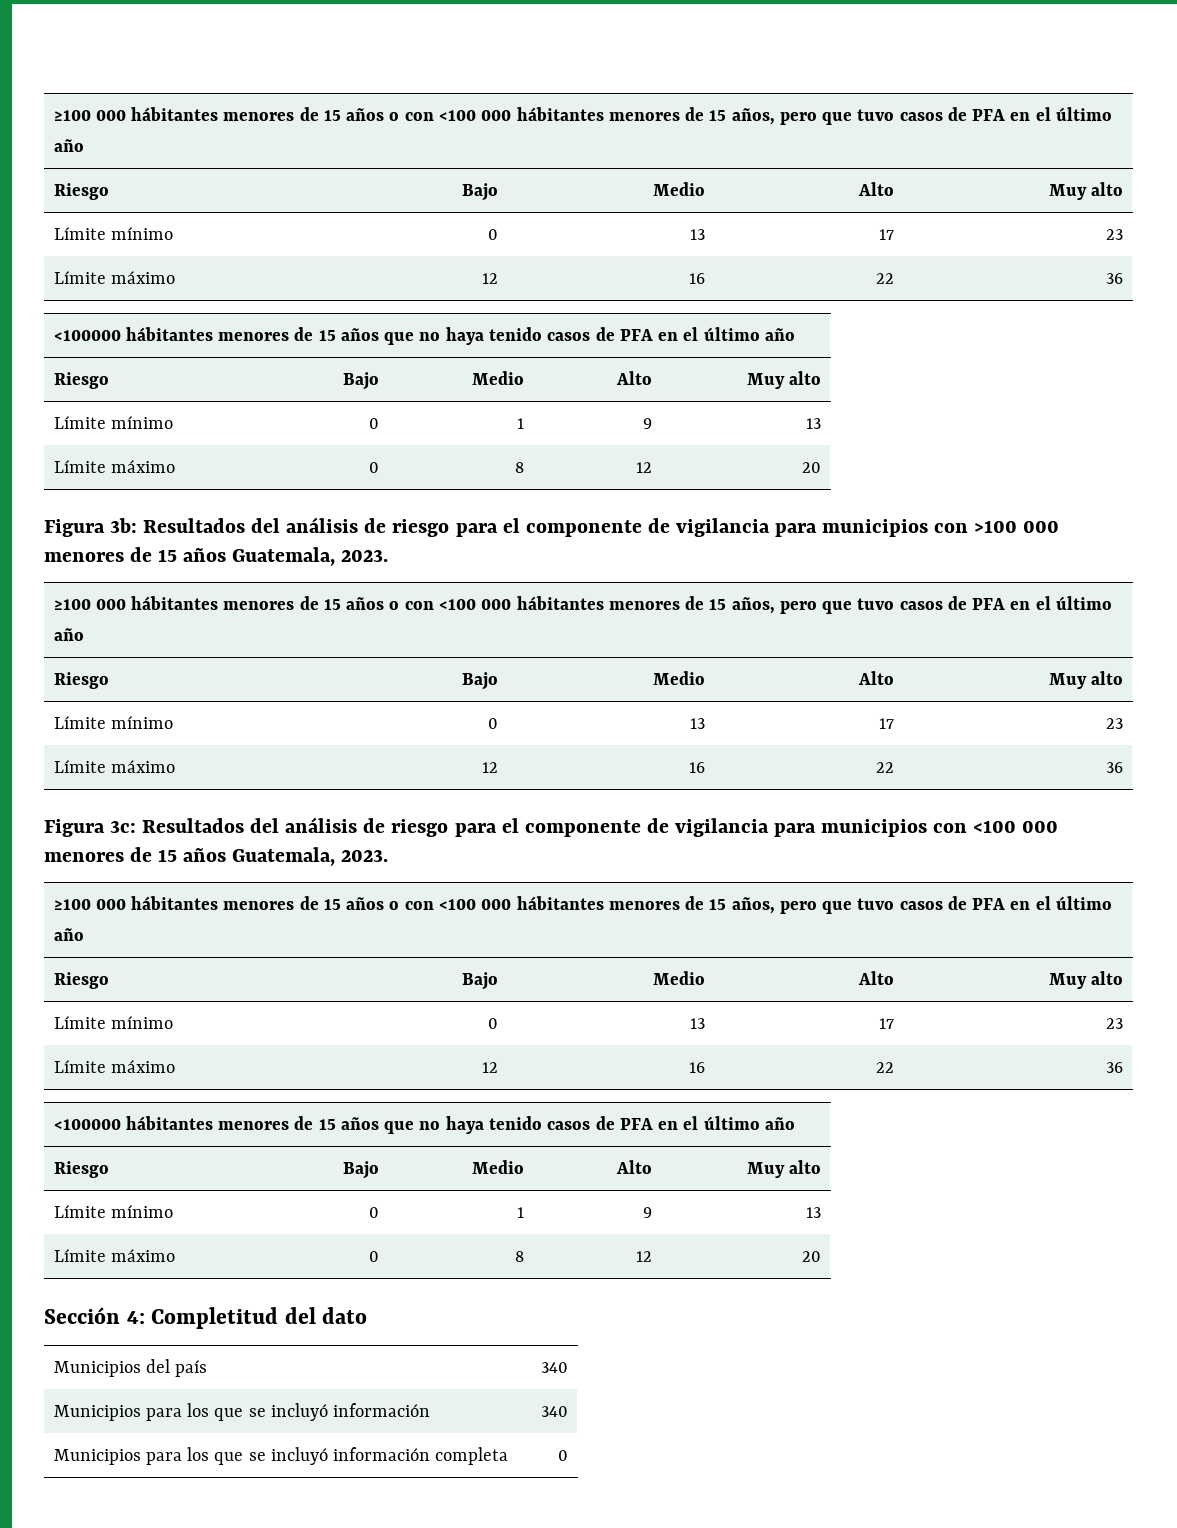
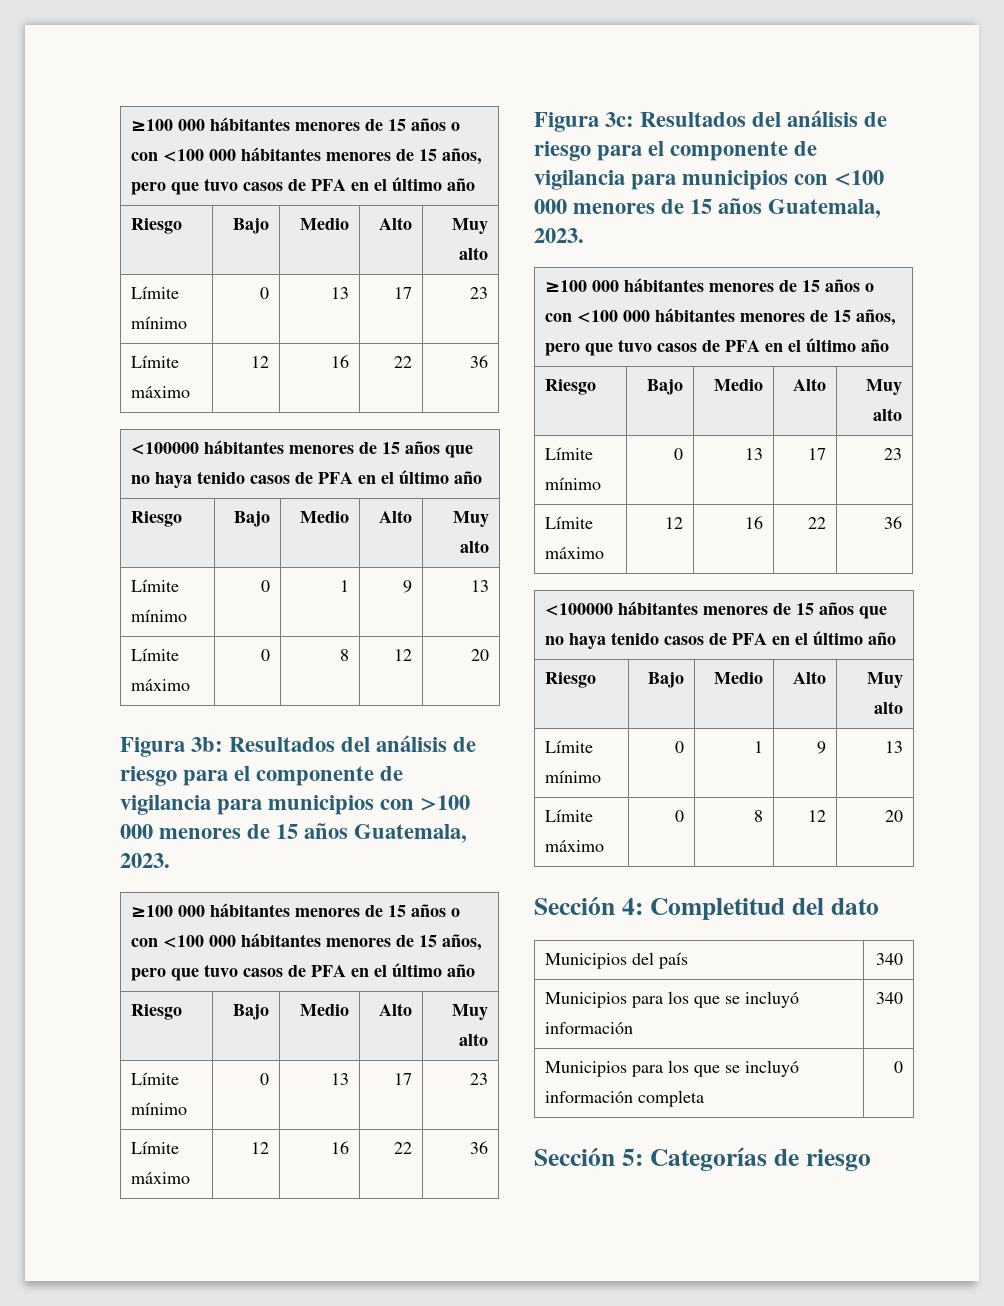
(569, 1455) none -> [534,1147,871,1171] // Sección 5: Categorías de riesgo

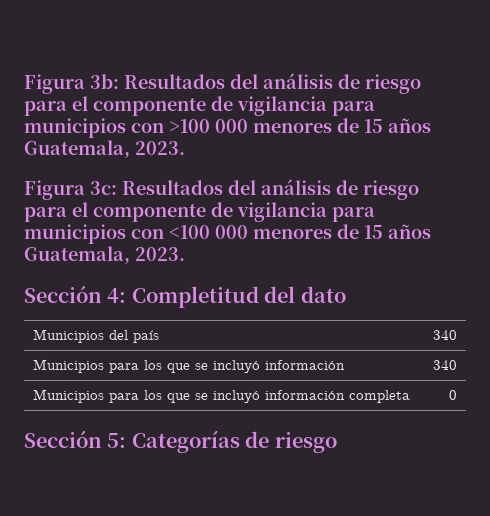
[130,117,460,131] [130,147,482,165] [130,177,475,195] [130,218,182,234] [233,218,270,234] [300,218,350,230] [379,217,413,230] [452,218,489,234] [459,247,489,260] [130,286,179,299] [130,316,187,329] [260,287,270,299] [331,287,350,299] [394,287,413,299] [470,287,489,299] [130,355,179,368] [130,386,190,398] [251,356,270,368] [331,355,350,368] [394,356,413,368] [470,355,489,368] [130,440,473,458] [130,470,482,488] [130,511,182,527] [234,511,271,527] [300,511,350,523] [379,510,413,523] [453,511,490,527] [460,540,490,553] [130,579,179,592] [130,609,187,622] [261,580,271,592] [340,580,350,592] [403,580,413,593] [471,580,490,592] [130,648,179,661] [130,679,190,691] [261,649,271,661] [340,649,350,661] [394,649,413,661] [471,649,490,661] ≥100 000 hábitantes menores de 15 años o con <100 000 hábitantes menores de 15 años, pero que tuvo casos de PFA en el último año // Riesgo | Bajo | Medio | Alto | Muy alto // Límite mínimo | 0 | 13 | 17 | 23 // Límite máximo | 12 | 16 | 22 | 36 // <100000 hábitantes menores de 15 años que no haya tenido casos de PFA en el último año // Riesgo | Bajo | Medio | Alto | Muy alto // Límite mínimo | 0 | 1 | 9 | 13 // Límite máximo | 0 | 8 | 12 | 20 // -> (24, 84) none
[130,903,460,917] [130,933,482,951] [130,963,475,981] [130,1004,182,1020] [233,1004,270,1020] [300,1004,350,1016] [379,1003,413,1016] [452,1004,489,1020] [459,1033,489,1046] [130,1072,179,1085] [130,1102,187,1115] [260,1073,270,1085] [331,1073,350,1085] [394,1073,413,1085] [470,1073,489,1085] [130,1141,179,1154] [130,1172,190,1184] [251,1142,270,1154] [331,1141,350,1154] [394,1142,413,1154] [470,1141,489,1154] // ≥100 000 hábitantes menores de 15 años o con <100 000 hábitantes menores de 15 años, pero que tuvo casos de PFA en el último año // Riesgo | Bajo | Medio | Alto | Muy alto // Límite mínimo | 0 | 13 | 17 | 23 // Límite máximo | 12 | 16 | 22 | 36 -> (185, 148) none
[544,278,874,292] [544,308,896,326] [544,338,889,356] [544,379,596,395] [647,379,684,395] [714,379,764,391] [793,378,827,391] [866,379,903,395] [873,408,903,421] [544,447,593,460] [544,477,601,490] [674,448,684,460] [745,448,764,460] [808,448,827,460] [884,448,903,460] [544,516,593,529] [544,547,604,559] [665,517,684,529] [745,516,764,529] [808,517,827,529] [884,516,903,529] [544,601,887,619] [544,631,896,649] [544,672,596,688] [648,672,685,688] [714,672,764,684] [793,671,827,684] [867,672,904,688] [874,701,904,714] [544,740,593,753] [544,770,601,783] [675,741,685,753] [754,741,764,753] [817,741,827,754] [885,741,904,753] [544,809,593,822] [544,840,604,852] [675,810,685,822] [754,810,764,822] [808,810,827,822] [885,810,904,822] // ≥100 000 hábitantes menores de 15 años o con <100 000 hábitantes menores de 15 años, pero que tuvo casos de PFA en el último año // Riesgo | Bajo | Medio | Alto | Muy alto // Límite mínimo | 0 | 13 | 17 | 23 // Límite máximo | 12 | 16 | 22 | 36 // <100000 hábitantes menores de 15 años que no haya tenido casos de PFA en el último año // Riesgo | Bajo | Medio | Alto | Muy alto // Límite mínimo | 0 | 1 | 9 | 13 // Límite máximo | 0 | 8 | 12 | 20 -> (185, 254) none

